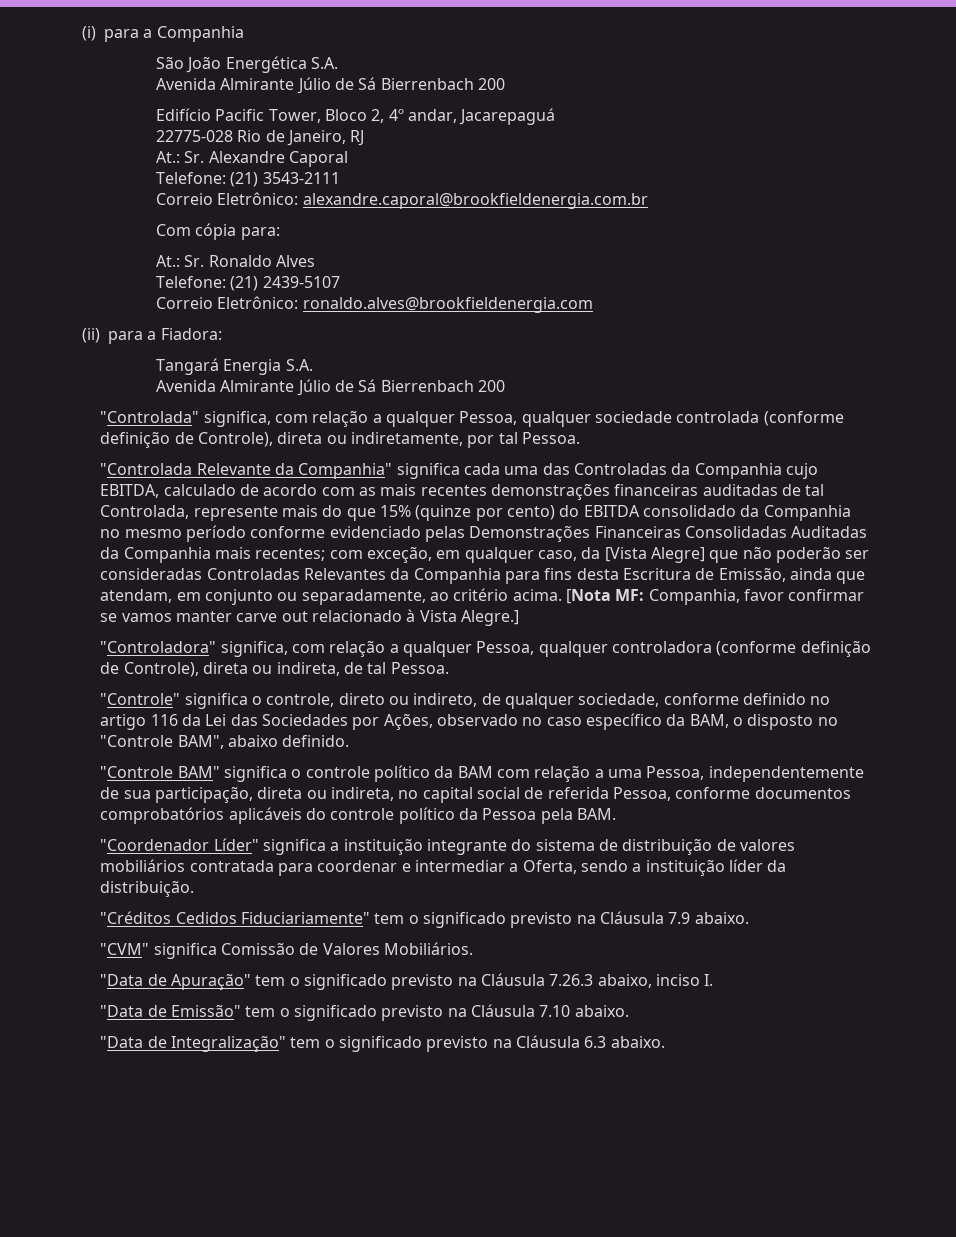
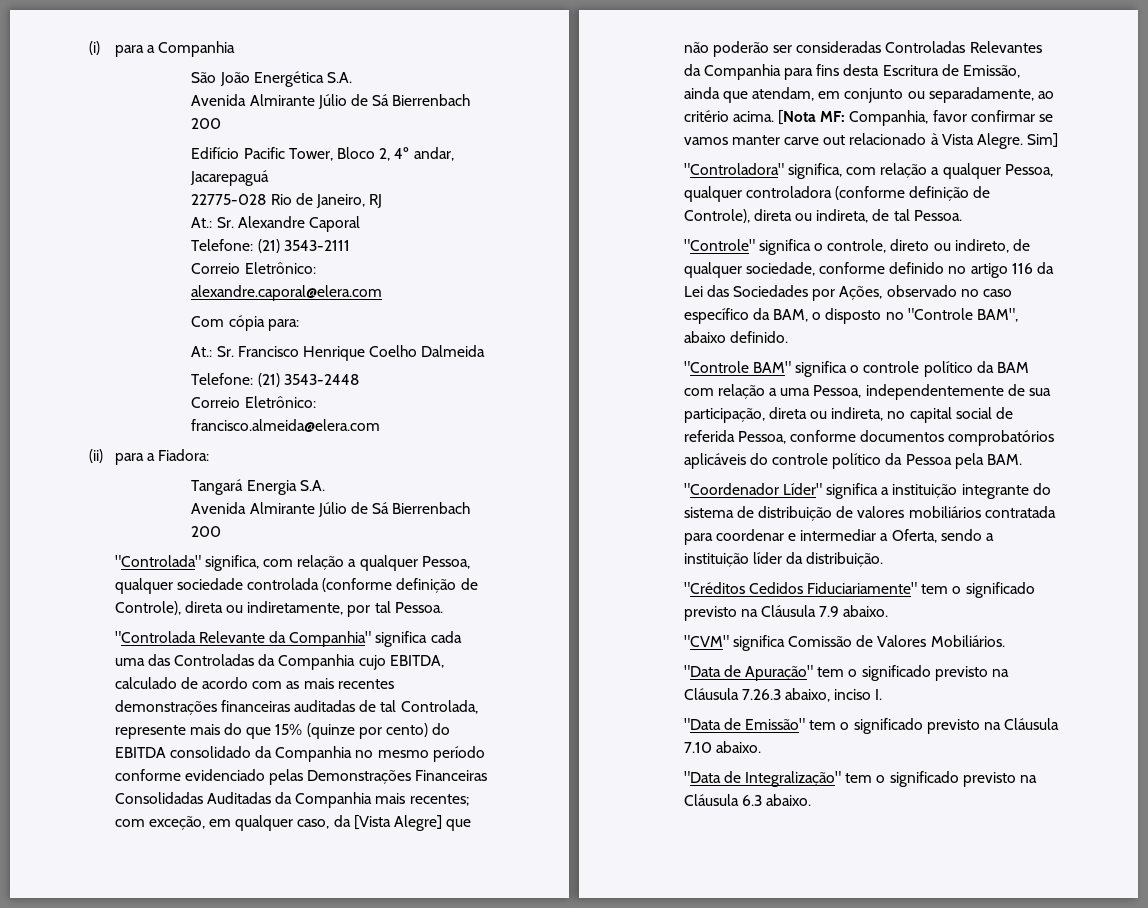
[302,193,648,209] alexandre.caporal@brookfieldenergia.com.br -> [191,285,383,301] alexandre.caporal@elera.com
[208,255,315,267] [155,276,340,291] [155,296,593,313] Ronaldo Alves // Telefone: (21) 2439-5107 // Correio Eletrônico: ronaldo.alves@brookfieldenergia.com -> [237,345,486,361] [191,373,359,387] [191,396,316,408] [191,419,381,432] Francisco Henrique Coelho Dalmeida // Telefone: (21) 3543-2448 // Correio Eletrônico: francisco.almeida@elera.com
[461,610,520,626] Alegre.] -> [976,133,1059,149] Alegre. Sim]

